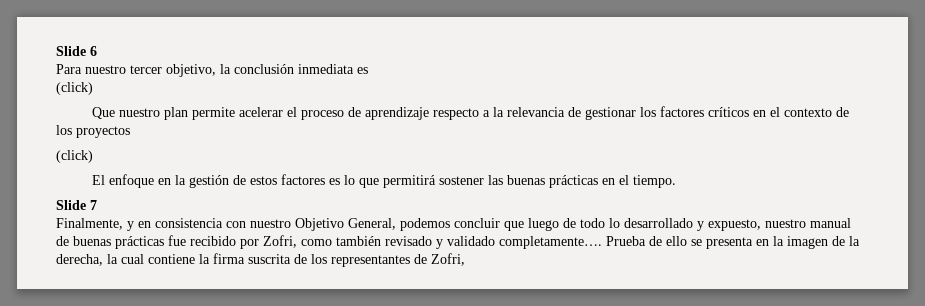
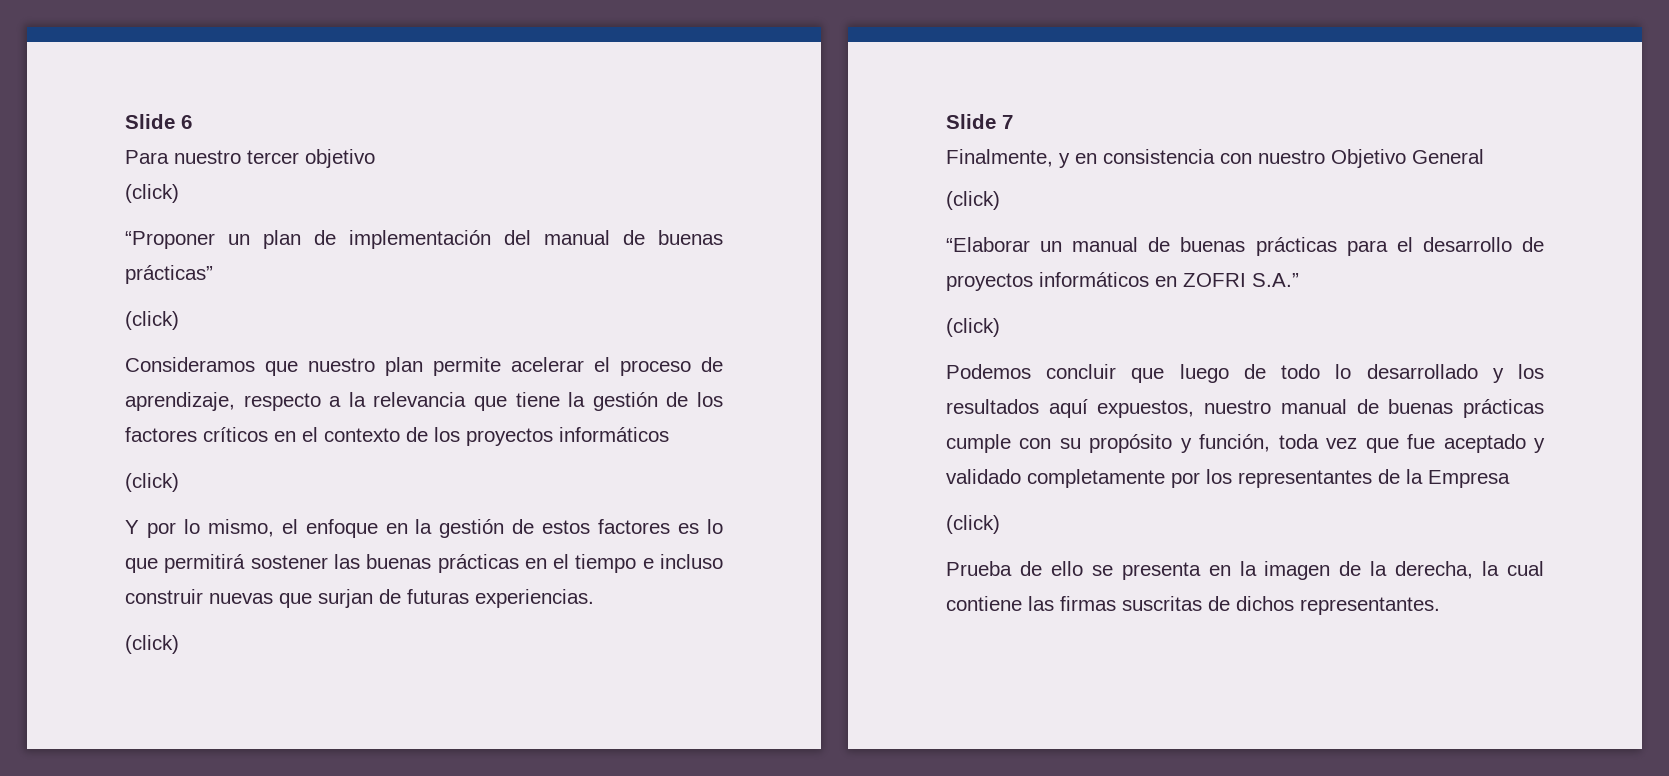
[166,64,368,77] [56,82,93,95] [91,107,115,119] objetivo, la conclusión inmediata es // (click) // Que -> [305,149,375,168] [125,184,179,203] [125,230,723,249] [125,265,213,284] [125,311,179,330] [125,357,298,376] objetivo // (click) // “Proponer un plan de implementación del manual de buenas prácticas” // (click) // Consideramos que
[364,107,429,120] aprendizaje -> [125,392,235,411] aprendizaje,
[567,107,636,120] de gestionar -> [474,392,689,411] que tiene la gestión de
[56,150,93,163] [91,175,105,185] // (click) // El -> [559,427,669,442] [125,473,179,492] [125,519,298,538] informáticos // (click) // Y por lo mismo, el
[632,175,676,188] tiempo. -> [575,554,723,573] [125,589,594,608] [125,635,179,654] tiempo e incluso construir nuevas que surjan de futuras experiencias. // (click)
[348,218,450,231] General, podemos -> [1412,149,1484,164] [946,191,1000,210] [946,237,1544,256] [946,272,1299,291] [946,318,1000,337] [946,364,1031,379] General // (click) // “Elaborar un manual de buenas prácticas para el desarrollo de proyectos informáticos en ZOFRI S.A.” // (click) // Podemos
[708,219,761,231] expuesto, -> [1518,364,1544,379] [946,399,1195,418] los resultados aquí expuestos,
[168,235,602,249] fue recibido por Zofri, como también revisado y validado completamente…. -> [946,434,1545,453] [946,469,1510,488] [946,515,1000,534] cumple con su propósito y función, toda vez que fue aceptado y validado completamente por los representantes de la Empresa // (click) //
[199,253,465,267] la firma suscrita de los representantes de Zofri, -> [1028,596,1440,615] las firmas suscritas de dichos representantes.

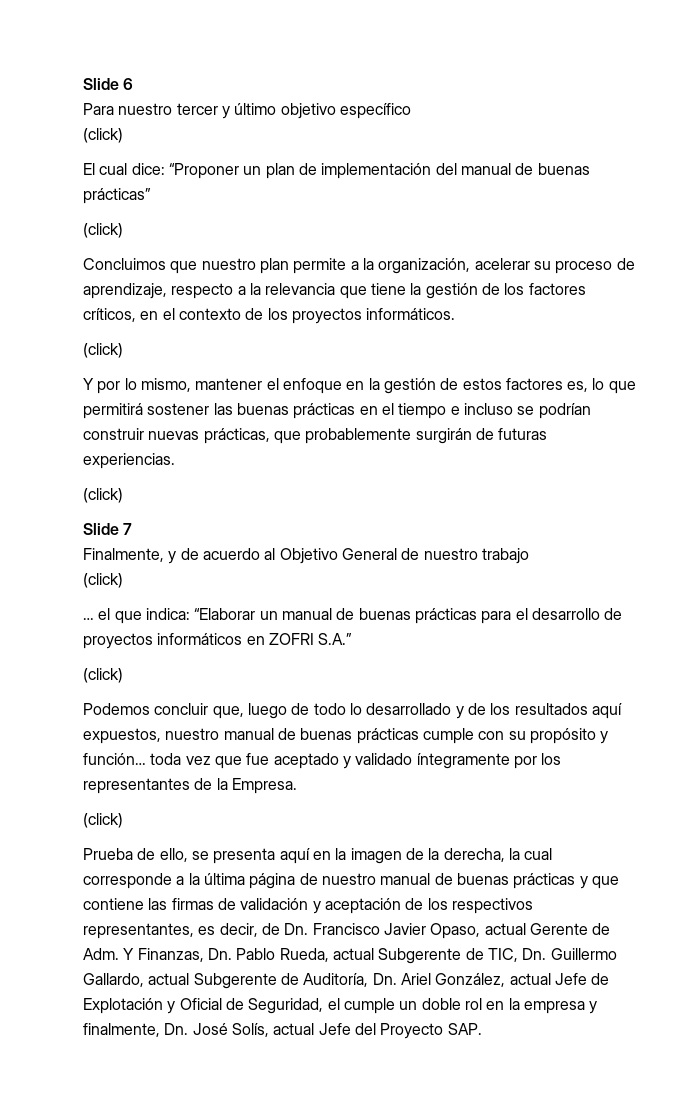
(299, 157) none -> [221,103,277,119] y último
[125,184,179,203] // (click) // -> [339,103,411,119] [83,128,123,143] [83,163,165,175] específico // (click) // El cual dice:
[125,357,255,372] Consideramos -> [83,258,166,270] Concluimos
[511,357,610,372] acelerar el -> [350,258,551,274] a la organización, acelerar su
[203,427,268,442] críticos -> [83,308,136,322] críticos,
[559,427,669,442] informáticos -> [366,308,456,320] informáticos.
(274, 528) none -> [195,378,263,390] mantener
[678,523,700,534] es -> [567,381,589,392] es,
[125,589,373,608] construir nuevas que surjan -> [517,403,591,419] [83,428,472,444] se podrían construir nuevas prácticas, que probablemente surgirán
[1075,149,1484,168] [946,191,1000,210] en consistencia con nuestro Objetivo General // (click) // -> [180,548,529,564] [83,573,123,588] [83,608,190,624] de acuerdo al Objetivo General de nuestro trabajo // (click) // … el que indica:
[1131,368,1165,383] que -> [212,706,244,719] que,
(1504, 375) none -> [467,703,486,715] de
[1199,434,1271,452] función, -> [83,753,146,765] función…
[1027,469,1165,488] completamente -> [416,753,510,769] íntegramente
[1428,470,1510,488] Empresa -> [231,778,297,794] Empresa.
[1050,561,1083,576] ello -> [159,848,188,862] ello,
(1201, 571) none -> [279,848,310,864] aquí
[946,596,1440,615] contiene las firmas suscritas de dichos representantes. -> [83,873,619,889] [83,898,533,914] [83,923,611,939] [83,948,617,964] [83,973,610,989] [83,998,598,1014] [83,1023,482,1039] corresponde a la última página de nuestro manual de buenas prácticas y que contiene las firmas de validación y aceptación de los respectivos representantes, es decir, de Dn. Francisco Javier Opaso, actual Gerente de Adm. Y Finanzas, Dn. Pablo Rueda, actual Subgerente de TIC, Dn. Guillermo Gallardo, actual Subgerente de Auditoría, Dn. Ariel González, actual Jefe de Explotación y Oficial de Seguridad, el cumple un doble rol en la empresa y finalmente, Dn. José Solís, actual Jefe del Proyecto SAP.

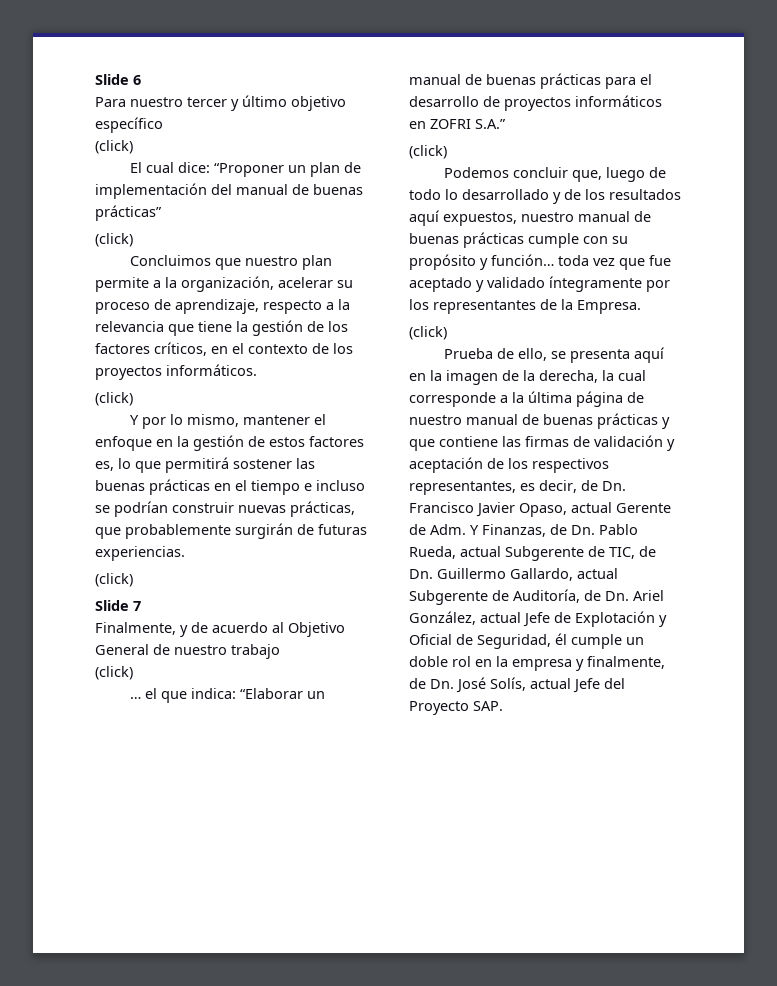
(204, 955) none -> [550,524,567,535] de
(518, 955) none -> [639,546,656,557] de
(369, 980) none -> [584,590,601,601] de
[327,998,340,1010] el -> [555,633,567,645] él
(160, 1030) none -> [409,678,426,689] de

